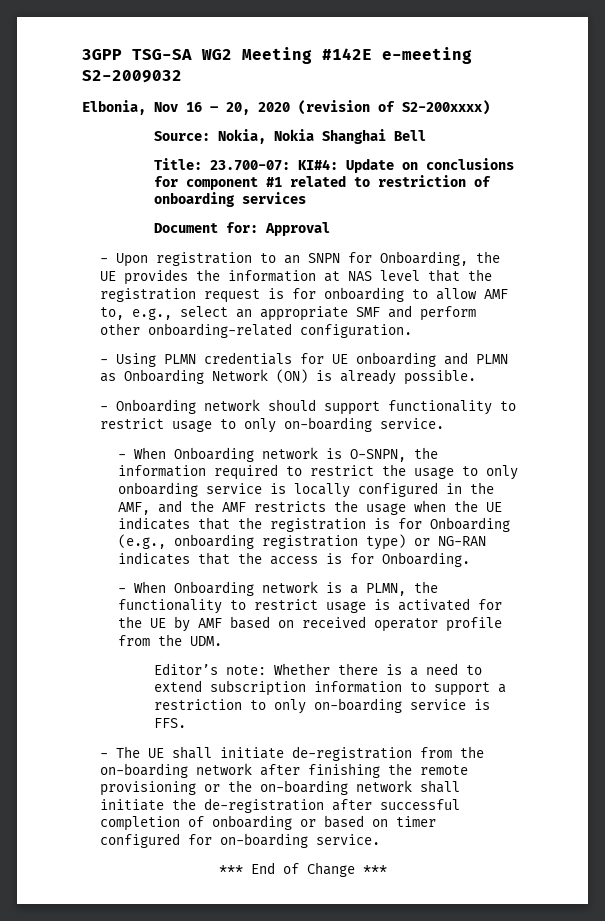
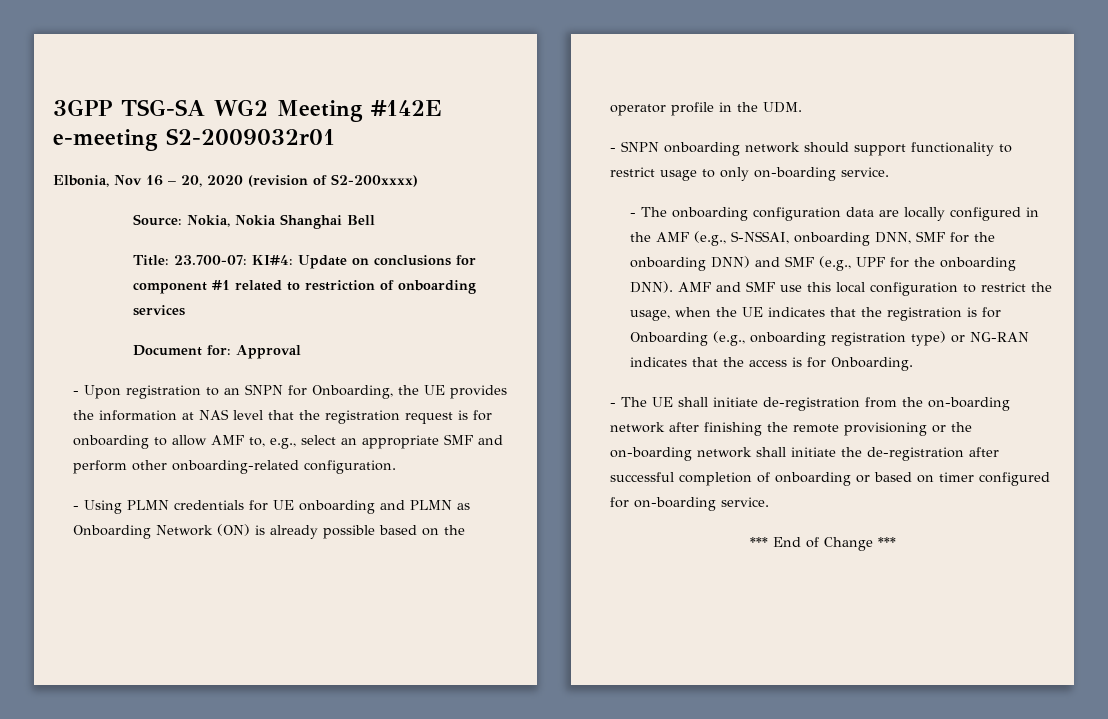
[82,70,182,83] S2-2009032 -> [166,128,335,145] S2-2009032r01
[403,369,476,385] [99,399,196,414] possible. // - Onboarding -> [322,525,465,539] [609,102,802,116] [609,141,740,156] possible based on the operator profile in the UDM. // - SNPN onboarding
[133,447,438,462] [117,464,518,480] [117,482,494,498] [117,500,406,515] When Onboarding network is O-SNPN, the information required to restrict the usage to only onboarding service is locally configured in the AMF, and the AMF restricts the usage -> [640,207,1039,221] [629,231,995,246] [629,256,1016,271] [629,281,1052,296] [629,310,670,321] The onboarding configuration data are locally configured in the AMF (e.g., S-NSSAI, onboarding DNN, SMF for the onboarding DNN) and SMF (e.g., UPF for the onboarding DNN). AMF and SMF use this local configuration to restrict the usage,
[117,581,438,596] [117,598,502,614] [117,616,502,632] [117,634,222,646] [153,663,482,676] [153,680,506,696] [153,698,490,714] [153,718,186,728] // - When Onboarding network is a PLMN, the functionality to restrict usage is activated for the UE by AMF based on received operator profile from the UDM. // Editor’s note: Whether there is a need to extend subscription information to support a restriction to only on-boarding service is FFS. -> (913, 364) none

